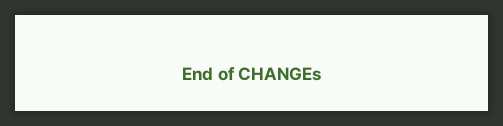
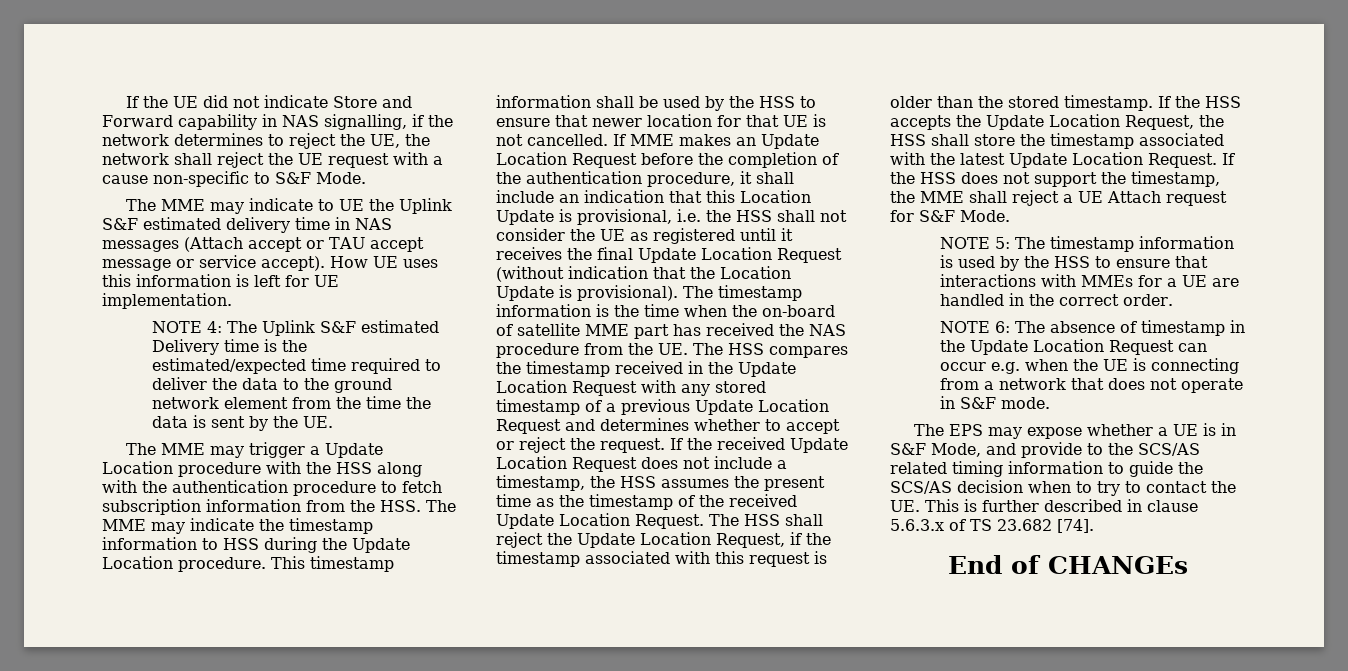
(181, 74) none -> [126,95,413,108] [102,114,453,130] [102,133,430,149] [102,152,443,168] [102,171,366,187] [126,198,453,214] [102,217,392,233] [102,237,424,252] [102,255,438,271] [102,274,339,287] [102,293,232,309] [151,320,439,336] [151,339,307,355] [151,358,441,374] [151,377,392,393] [151,396,431,409] [151,415,333,431] [126,442,384,458] [102,461,422,477] [102,480,442,496] [102,499,456,515] [102,518,373,534] [102,537,410,553] [102,556,394,572] [496,95,816,111] [496,114,826,127] [496,134,819,149] [496,152,839,168] [496,171,794,187] [496,190,811,203] [496,209,847,225] [496,228,793,244] [496,247,842,263] [496,266,791,282] [496,285,802,301] [496,304,835,317] [496,323,846,339] [496,343,848,358] [496,361,796,377] [496,380,766,396] [496,399,829,415] [496,418,840,434] [496,437,848,453] [496,456,787,472] [496,475,825,491] [496,494,797,510] [496,513,823,529] [496,532,831,548] [496,551,827,567] [890,95,1241,111] [890,114,1224,130] [890,133,1224,149] [890,152,1235,168] [890,171,1220,187] [890,190,1227,206] [890,210,1010,222] [939,236,1234,252] [939,255,1208,271] [939,274,1239,287] [939,293,1173,306] [939,320,1245,336] [939,339,1207,355] [939,358,1239,374] [939,378,1243,393] [939,396,1050,409] [914,423,1237,439] [890,442,1200,458] [890,461,1203,477] [890,480,1236,496] [890,499,1198,512] [890,519,1094,533] If the UE did not indicate Store and Forward capability in NAS signalling, if the network determines to reject the UE, the network shall reject the UE request with a cause non-specific to S&F Mode. // The MME may indicate to UE the Uplink S&F estimated delivery time in NAS messages (Attach accept or TAU accept message or service accept). How UE uses this information is left for UE implementation. // NOTE 4: The Uplink S&F estimated Delivery time is the estimated/expected time required to deliver the data to the ground network element from the time the data is sent by the UE. // The MME may trigger a Update Location procedure with the HSS along with the authentication procedure to fetch subscription information from the HSS. The MME may indicate the timestamp information to HSS during the Update Location procedure. This timestamp information shall be used by the HSS to ensure that newer location for that UE is not cancelled. If MME makes an Update Location Request before the completion of the authentication procedure, it shall include an indication that this Location Update is provisional, i.e. the HSS shall not consider the UE as registered until it receives the final Update Location Request (without indication that the Location Update is provisional). The timestamp information is the time when the on-board of satellite MME part has received the NAS procedure from the UE. The HSS compares the timestamp received in the Update Location Request with any stored timestamp of a previous Update Location Request and determines whether to accept or reject the request. If the received Update Location Request does not include a timestamp, the HSS assumes the present time as the timestamp of the received Update Location Request. The HSS shall reject the Update Location Request, if the timestamp associated with this request is older than the stored timestamp. If the HSS accepts the Update Location Request, the HSS shall store the timestamp associated with the latest Update Location Request. If the HSS does not support the timestamp, the MME shall reject a UE Attach request for S&F Mode. // NOTE 5: The timestamp information is used by the HSS to ensure that interactions with MMEs for a UE are handled in the correct order. // NOTE 6: The absence of timestamp in the Update Location Request can occur e.g. when the UE is connecting from a network that does not operate in S&F mode. // The EPS may expose whether a UE is in S&F Mode, and provide to the SCS/AS related timing information to guide the SCS/AS decision when to try to contact the UE. This is further described in clause 5.6.3.x of TS 23.682 [74]. //

